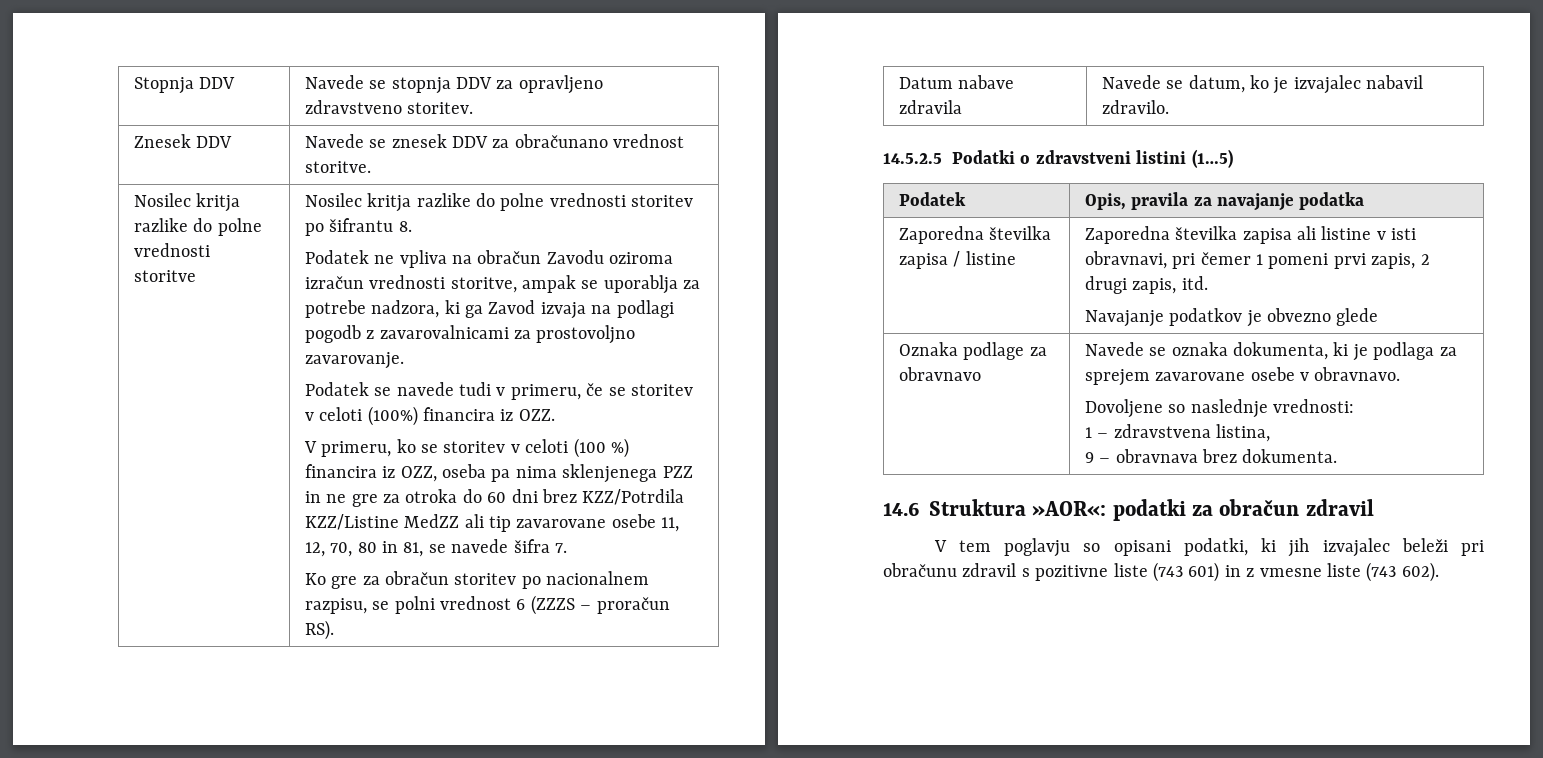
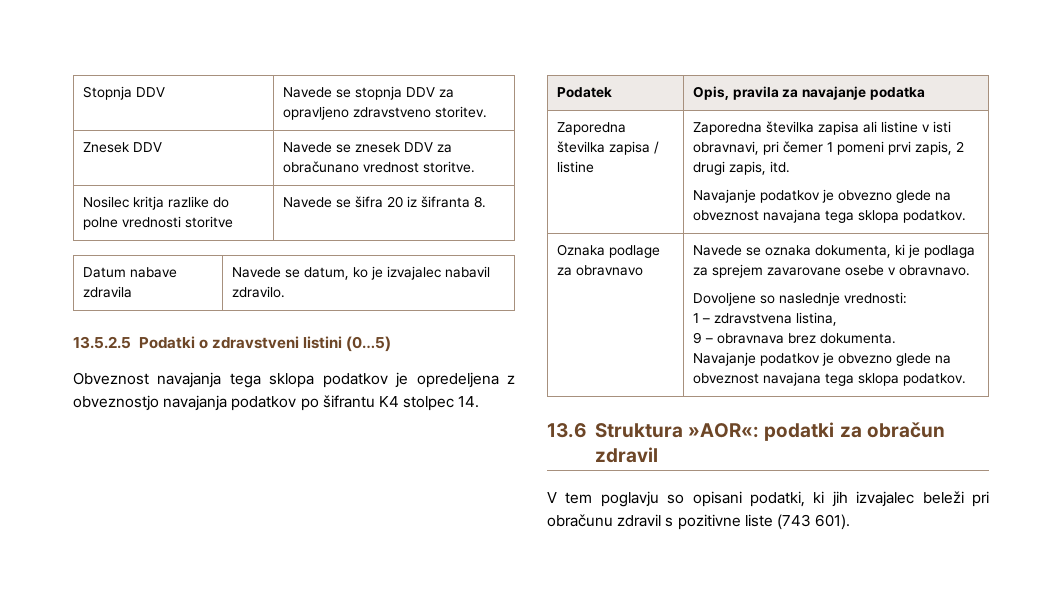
[304,193,694,212] [304,218,412,236] [304,250,674,268] [304,275,701,294] [304,300,674,319] [304,325,636,344] [304,352,404,369] [304,382,693,400] [304,406,555,426] [303,438,629,458] [304,464,693,483] [304,489,685,507] [304,514,680,532] [304,539,567,557] [304,571,650,589] [304,595,670,615] [304,620,334,640] Nosilec kritja razlike do polne vrednosti storitev po šifrantu 8. // Podatek ne vpliva na obračun Zavodu oziroma izračun vrednosti storitve, ampak se uporablja za potrebe nadzora, ki ga Zavod izvaja na podlagi pogodb z zavarovalnicami za prostovoljno zavarovanje. // Podatek se navede tudi v primeru, če se storitev v celoti (100%) financira iz OZZ. // V primeru, ko se storitev v celoti (100 %) financira iz OZZ, oseba pa nima sklenjenega PZZ in ne gre za otroka do 60 dni brez KZZ/Potrdila KZZ/Listine MedZZ ali tip zavarovane osebe 11, 12, 70, 80 in 81, se navede šifra 7. // Ko gre za obračun storitev po nacionalnem razpisu, se polni vrednost 6 (ZZZS – proračun RS). -> [282,196,486,208] Navede se šifra 20 iz šifranta 8.
[883,153,942,164] 14.5.2.5 -> [73,336,131,349] 13.5.2.5
[1191,149,1233,168] (1…5) -> [346,336,392,352] [73,372,515,388] [73,395,480,411] (0…5) // Obveznost navajanja tega sklopa podatkov je opredeljena z obveznostjo navajanja podatkov po šifrantu K4 stolpec 14.
(1379, 317) none -> [934,192,951,201] [692,209,966,223] na obveznost navajana tega sklopa podatkov.
[883,502,919,516] // 14.6 -> [692,352,951,366] [692,372,966,386] [547,423,587,438] // Navajanje podatkov je obvezno glede na obveznost navajana tega sklopa podatkov. // 13.6
[1188,562,1439,582] 601) in z vmesne liste (743 602). -> [815,514,851,530] 601).

